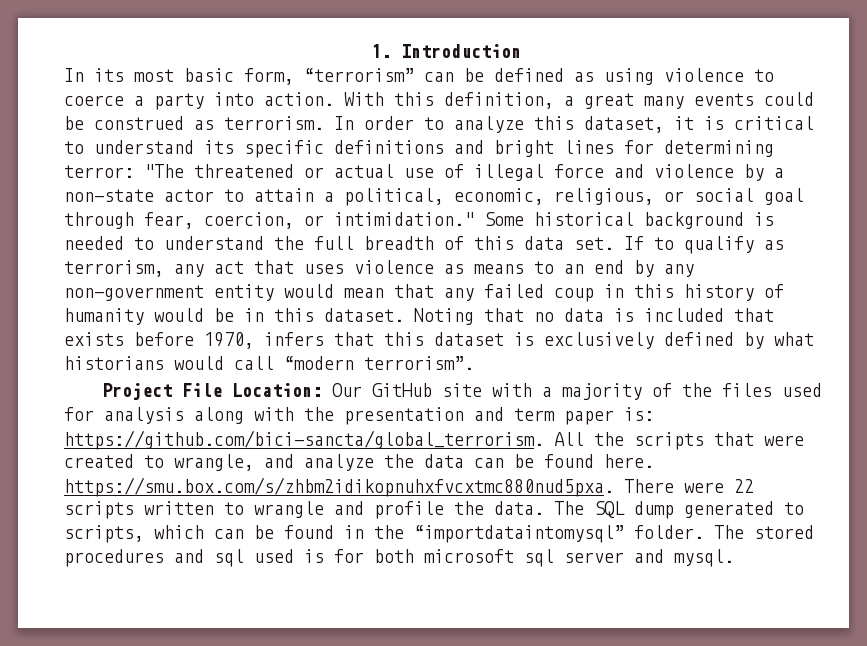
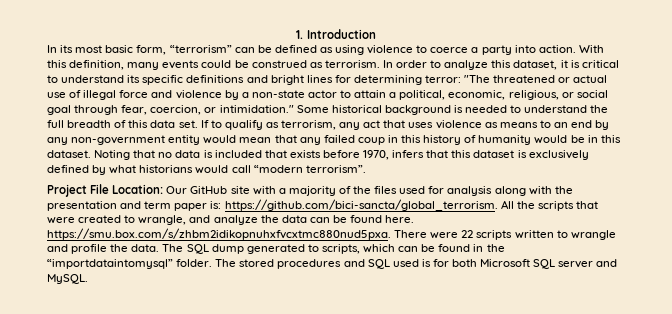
[564,93,634,109] a great -> (125, 65) none
[214,549,244,567] sql -> [367,259,390,269] SQL
[424,549,554,567] microsoft sql -> [480,259,556,269] Microsoft SQL
[674,549,734,567] mysql. -> [47,274,88,284] MySQL.

